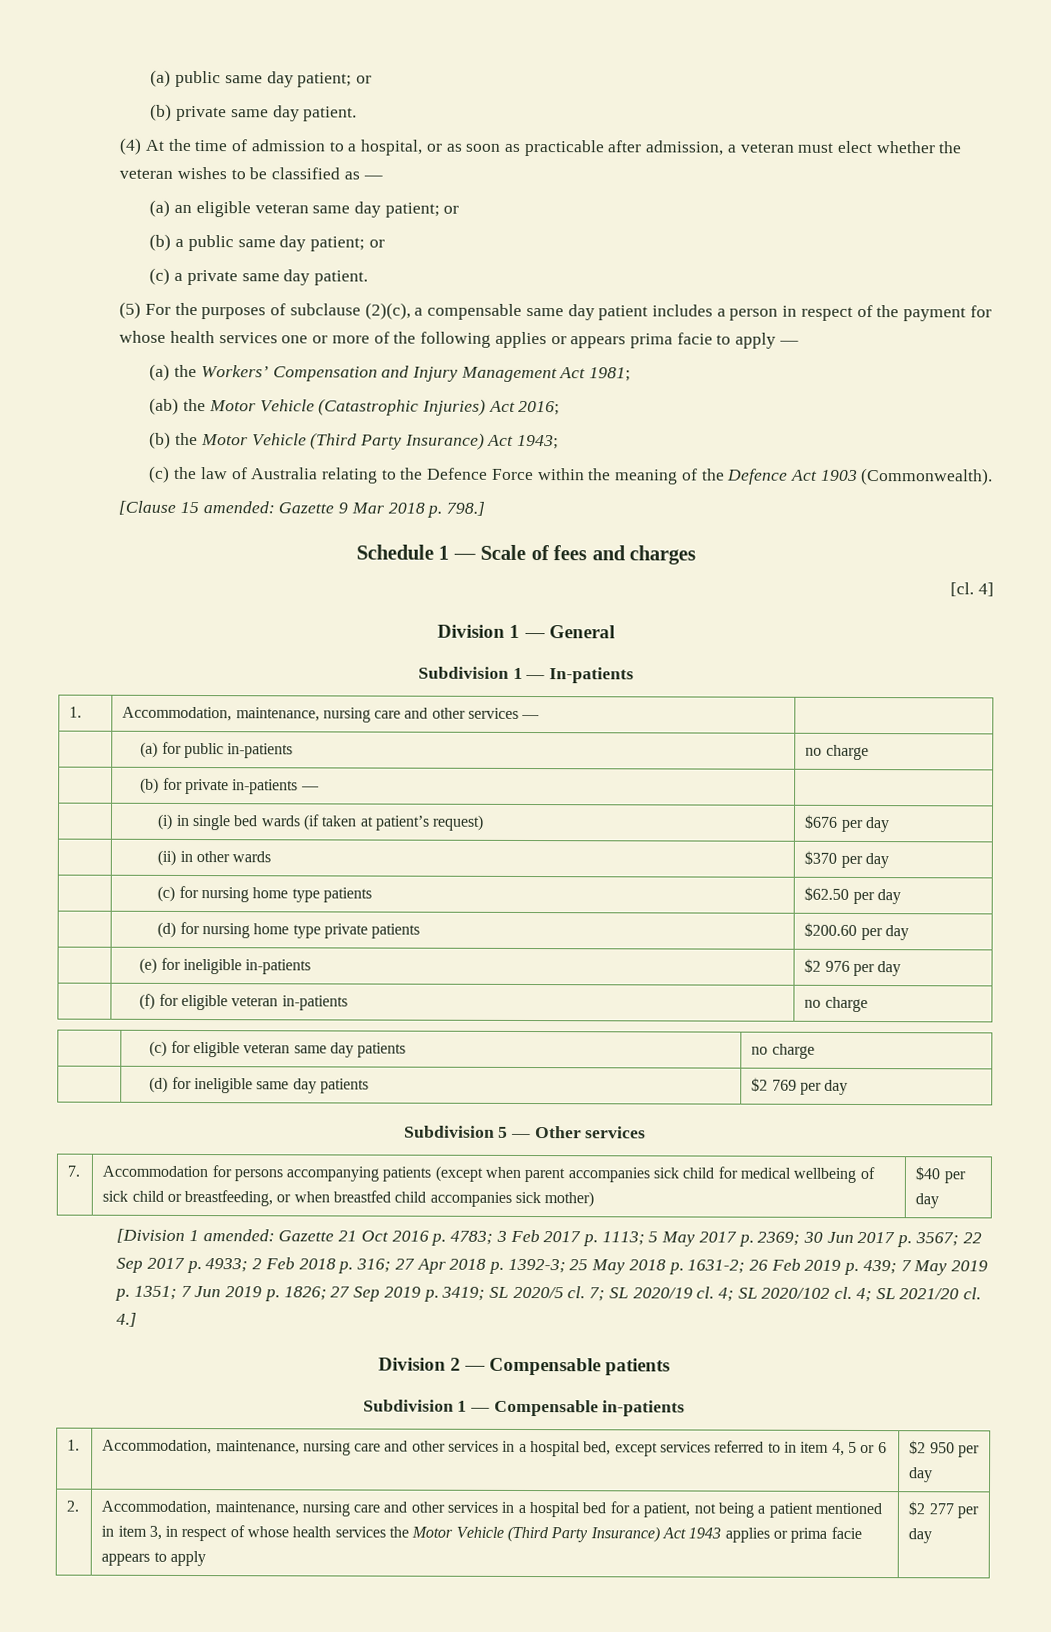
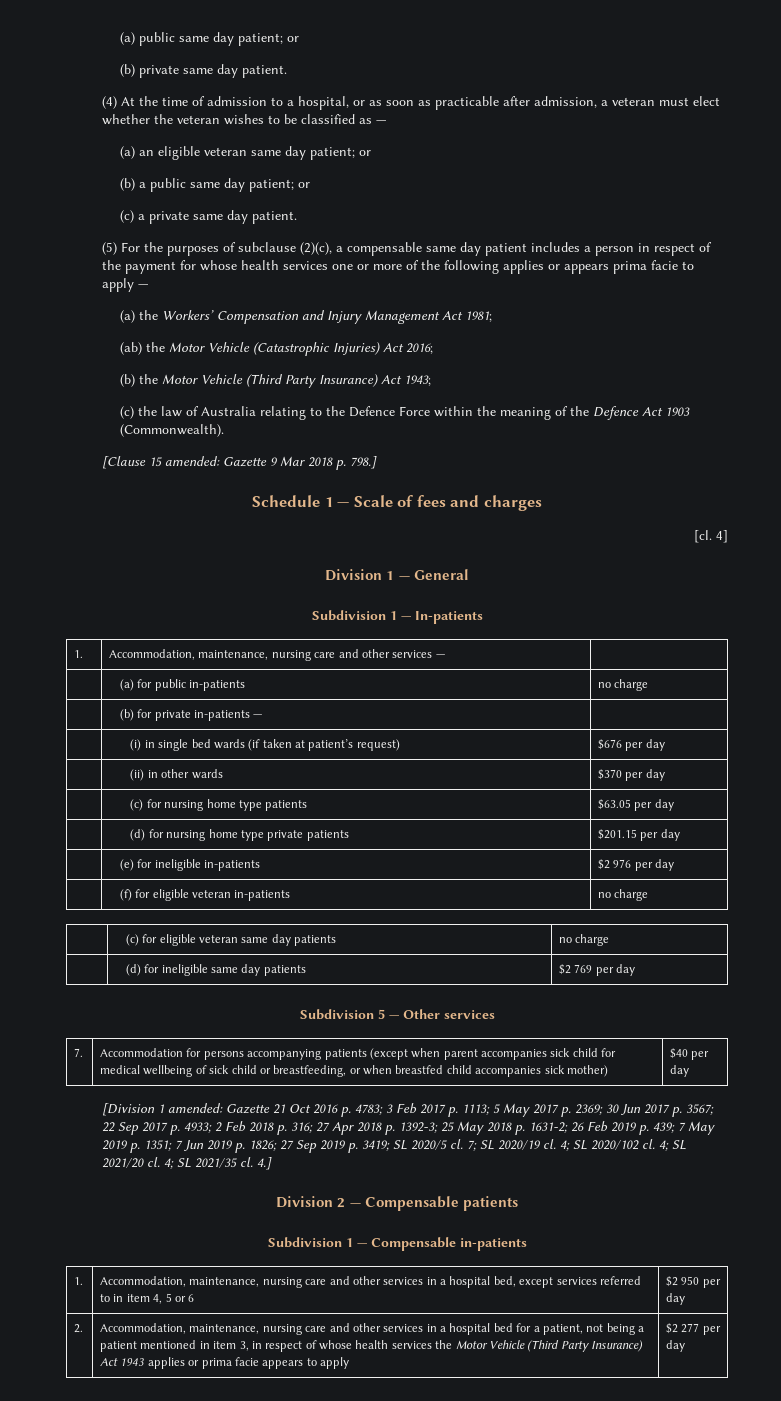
[804,886,850,901] $62.50 -> [598,799,632,810] $63.05
[804,922,858,937] $200.60 -> [598,829,638,840] $201.15
(982, 1293) none -> [163,1157,253,1169] 4; SL 2021/35 cl.

